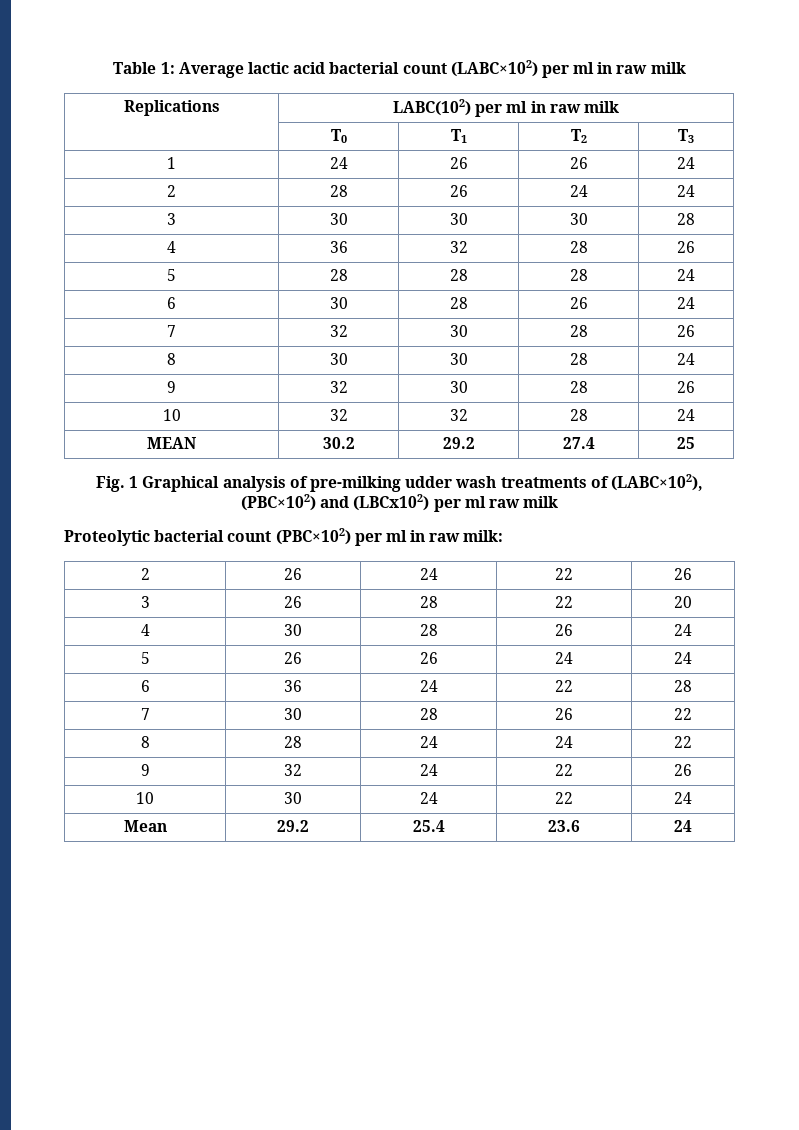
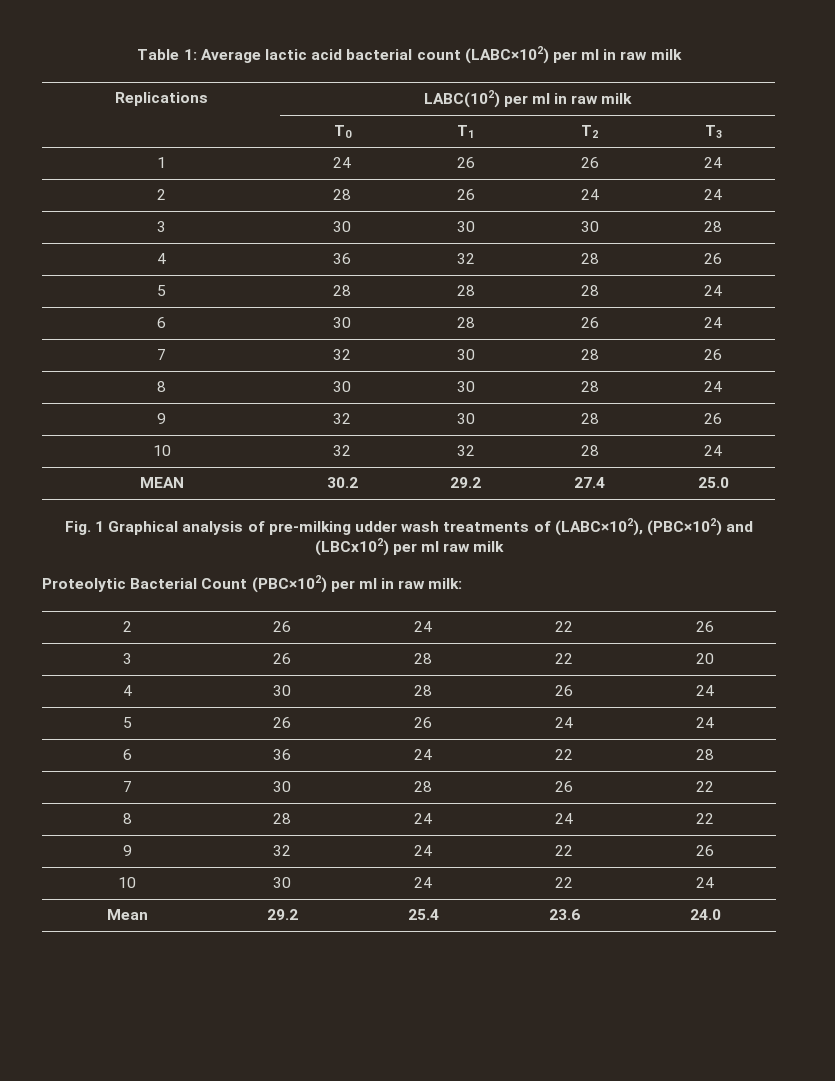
[677,437,695,449] 25 -> [697,477,729,488] 25.0
[154,530,272,542] bacterial count -> [130,578,248,589] Bacterial Count
[674,820,692,832] 24 -> [689,909,721,920] 24.0

